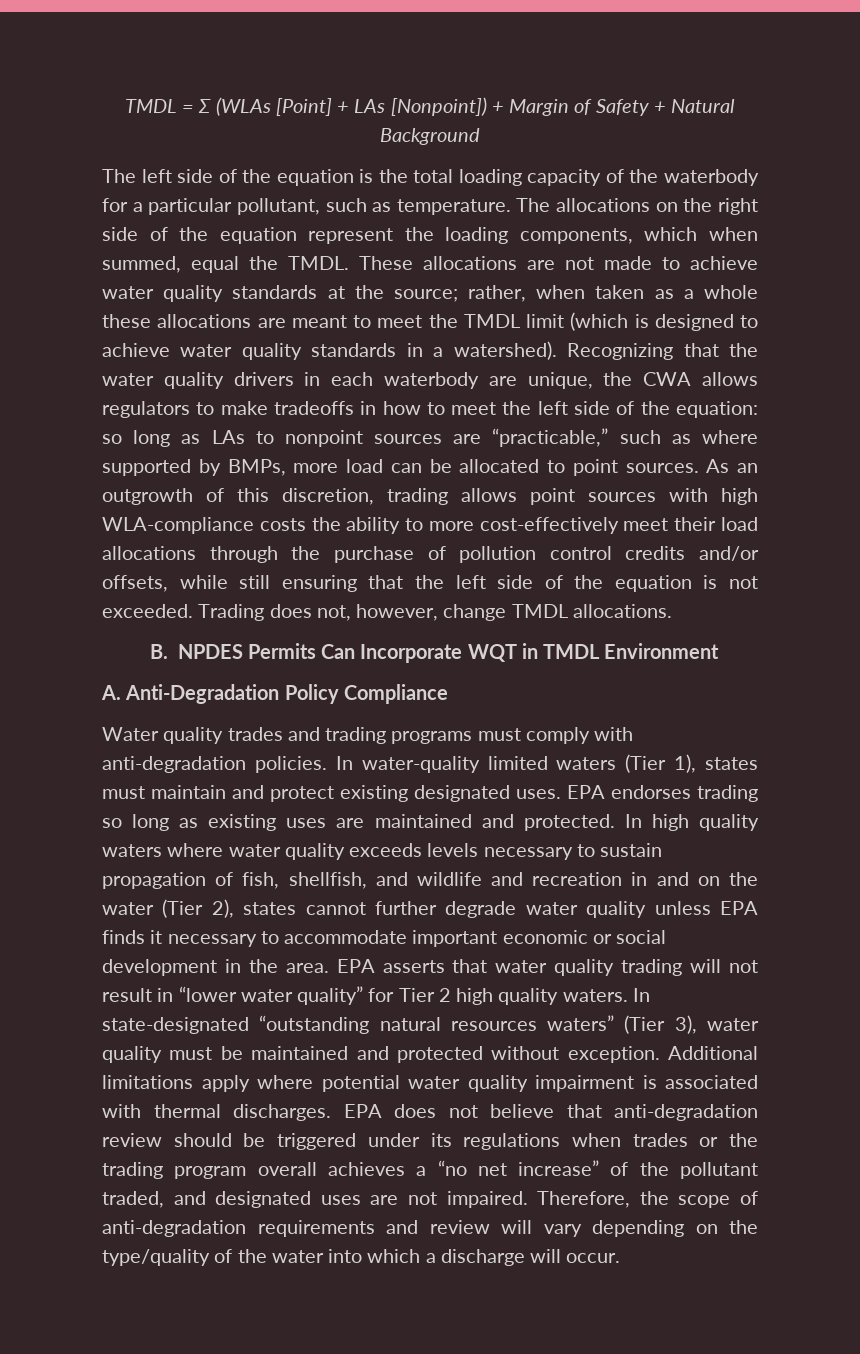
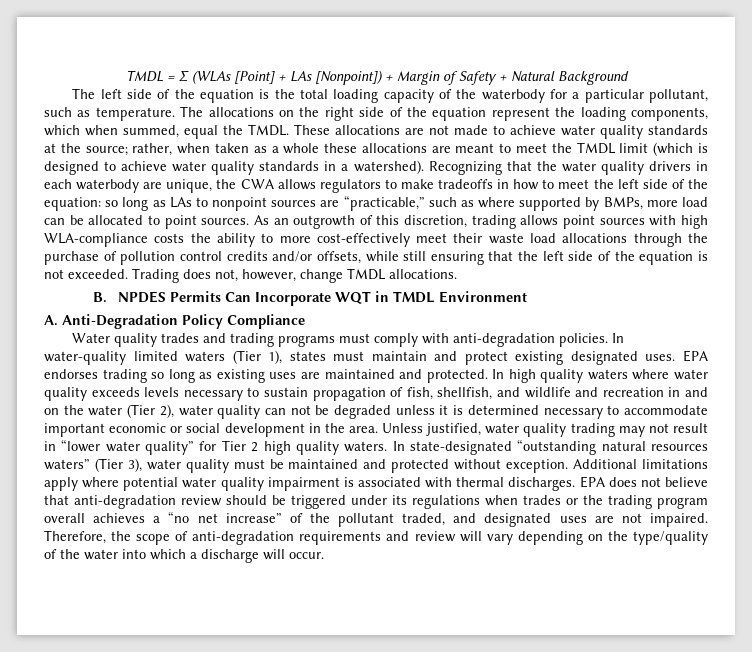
(717, 524) none -> [488,233,524,244] waste
[243,901,758,918] [102,930,163,944] states cannot further degrade water quality unless EPA finds it -> [178,405,539,419] water quality can not be degraded unless it is determined
[336,959,488,973] EPA asserts that -> [382,423,482,436] Unless justified,
[690,959,722,973] will -> [618,426,645,437] may

